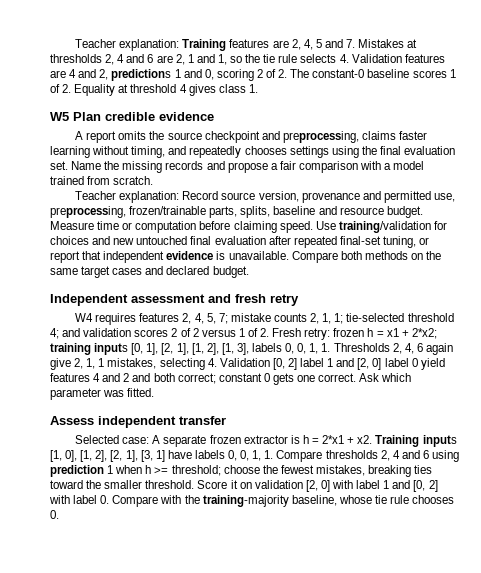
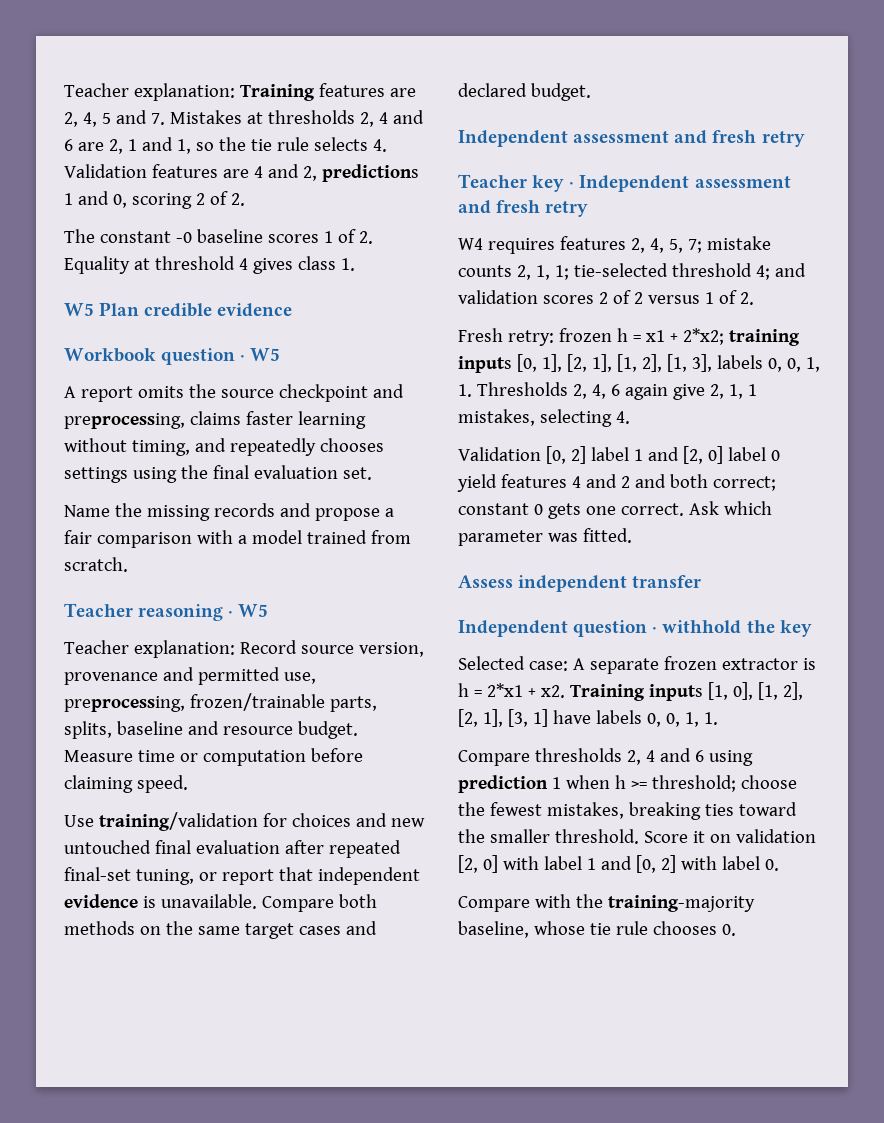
[290,69,365,78] The constant-0 -> [64,229,192,243] // The constant -0
(214, 116) none -> [64,348,281,365] // Workbook question · W5
(68, 165) none -> (372, 473) //
(154, 180) none -> [64,603,269,621] // Teacher reasoning · W5
(313, 227) none -> (188, 784) //
(299, 300) none -> [458,174,791,192] [458,200,589,217] // Teacher key · Independent assessment and fresh retry
(270, 332) none -> (754, 298) //
(217, 362) none -> (630, 417) //
(226, 420) none -> [458,620,812,637] // Independent question · withhold the key
(274, 454) none -> (718, 718) //
(110, 499) none -> (779, 865) //

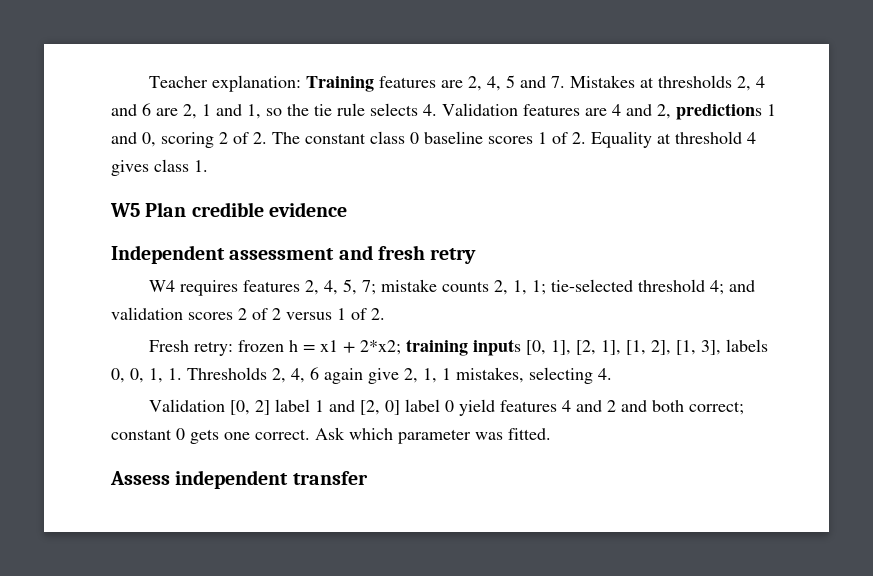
(245, 199) // -> (267, 138) none
[175,232,192,243] -0 -> [370,131,419,144] class 0
[64,348,281,365] [64,384,404,402] [64,411,366,429] [64,438,384,456] [64,465,372,483] [64,503,394,521] [64,530,411,548] [64,557,128,572] [64,603,269,621] [64,640,424,658] [64,667,316,685] [64,693,377,712] [64,721,358,739] [64,748,363,766] [64,775,188,793] [64,812,425,831] [64,840,401,858] [64,867,420,885] [64,894,377,912] [64,921,377,939] [458,83,591,101] [458,130,805,147] [458,174,575,192] Workbook question · W5 // A report omits the source checkpoint and preprocessing, claims faster learning without timing, and repeatedly chooses settings using the final evaluation set. // Name the missing records and propose a fair comparison with a model trained from scratch. // Teacher reasoning · W5 // Teacher explanation: Record source version, provenance and permitted use, preprocessing, frozen/trainable parts, splits, baseline and resource budget. Measure time or computation before claiming speed. // Use training/validation for choices and new untouched final evaluation after repeated final-set tuning, or report that independent evidence is unavailable. Compare both methods on the same target cases and declared budget. // Independent assessment and fresh retry // Teacher key · -> (347, 209) none
[458,620,812,637] [458,656,816,674] [458,682,803,701] [458,709,718,727] [458,748,753,766] [458,775,797,793] [458,802,797,820] [458,829,816,844] [458,855,779,873] [458,894,755,912] [458,921,736,938] // Independent question · withhold the key // Selected case: A separate frozen extractor is h = 2*x1 + x2. Training inputs [1, 0], [1, 2], [2, 1], [3, 1] have labels 0, 0, 1, 1. // Compare thresholds 2, 4 and 6 using prediction 1 when h >= threshold; choose the fewest mistakes, breaking ties toward the smaller threshold. Score it on validation [2, 0] with label 1 and [0, 2] with label 0. // Compare with the training-majority baseline, whose tie rule chooses 0. -> (368, 478) none

